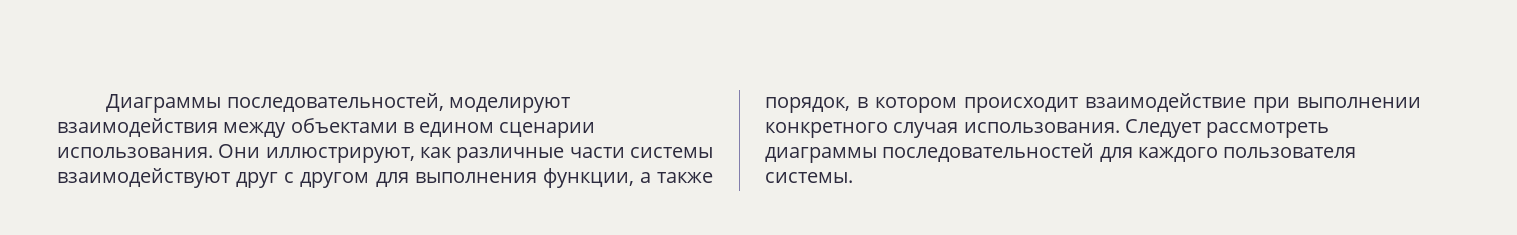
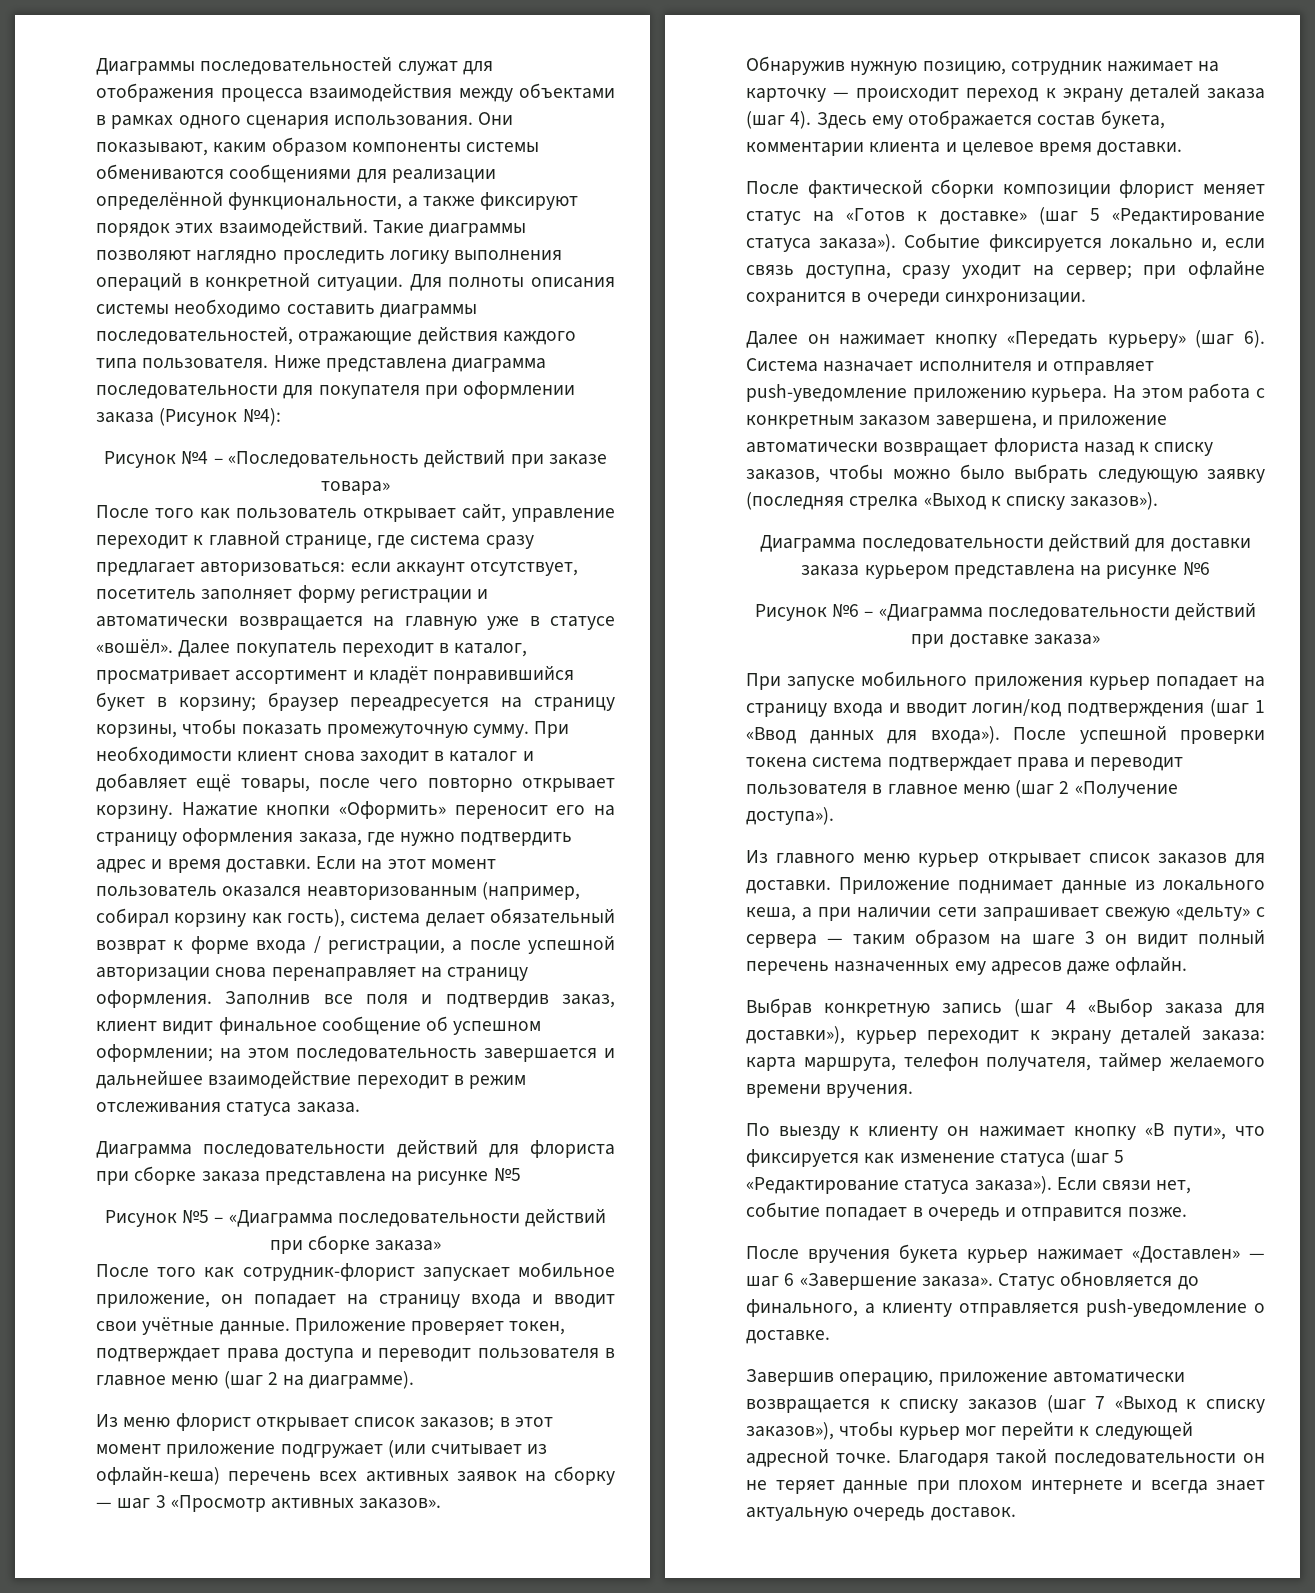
[226,93,570,113] [57,118,596,138] [57,144,713,163] [57,168,713,188] [765,93,1421,113] [765,119,1330,138] [765,143,1357,163] [765,172,853,183] последовательностей, моделируют взаимодействия между объектами в едином сценарии использования. Они иллюстрируют, как различные части системы взаимодействуют друг с другом для выполнения функции, а также порядок, в котором происходит взаимодействие при выполнении конкретного случая использования. Следует рассмотреть диаграммы последовательностей для каждого пользователя системы. -> [200,56,493,75] [96,83,615,102] [96,112,514,129] [96,137,540,156] [96,164,496,183] [96,191,579,210] [96,218,527,237] [96,250,563,264] [96,272,615,291] [96,299,477,318] [96,326,576,345] [96,355,547,372] [96,381,576,399] [96,408,281,426] [104,449,607,468] [321,481,390,495] [96,503,615,522] [96,530,534,549] [96,562,579,576] [96,585,489,603] [96,616,615,630] [96,639,528,657] [96,665,575,684] [96,692,615,711] [96,719,570,738] [96,746,534,765] [96,773,615,792] [96,801,615,819] [96,828,573,846] [96,856,496,873] [96,882,580,900] [96,908,615,927] [96,935,615,954] [96,967,529,981] [96,990,615,1008] [96,1016,542,1035] [96,1044,615,1062] [96,1070,527,1089] [96,1102,360,1116] [96,1139,615,1158] [96,1166,521,1185] [104,1208,607,1227] [269,1235,442,1254] [96,1262,615,1281] [96,1294,615,1308] [96,1317,566,1335] [96,1348,615,1362] [96,1371,415,1389] [96,1413,553,1431] [96,1440,548,1458] [96,1466,615,1485] [96,1495,442,1512] [746,56,1220,75] [746,83,1265,102] [746,110,1165,129] [746,142,1183,156] [746,179,1265,198] [746,207,1265,225] [746,233,1265,252] [746,260,1265,279] [746,292,1086,306] [746,330,1265,348] [746,358,1155,375] [746,383,1265,402] [746,415,1168,429] [746,438,1214,456] [746,464,1265,483] [746,492,1159,510] [760,533,1251,552] [801,562,1210,579] [754,602,1257,621] [911,634,1100,648] [746,671,1265,690] [746,699,1265,717] [746,725,1265,744] [746,757,1184,771] [746,780,1178,798] [746,807,834,825] [746,850,1265,867] [746,877,1265,894] [746,907,1265,921] [746,929,1265,948] [746,956,1188,975] [746,998,1265,1017] [746,1025,1265,1044] [746,1052,1265,1071] [746,1084,914,1098] [746,1123,1265,1140] [746,1149,1125,1167] [746,1176,1192,1194] [746,1202,1187,1221] [746,1244,1265,1263] [746,1271,1199,1290] [746,1299,1265,1317] [746,1330,830,1344] [746,1369,1185,1386] [746,1395,1265,1413] [746,1421,1193,1440] [746,1448,1265,1467] [746,1480,1265,1494] [746,1507,1016,1521] последовательностей служат для отображения процесса взаимодействия между объектами в рамках одного сценария использования. Они показывают, каким образом компоненты системы обмениваются сообщениями для реализации определённой функциональности, а также фиксируют порядок этих взаимодействий. Такие диаграммы позволяют наглядно проследить логику выполнения операций в конкретной ситуации. Для полноты описания системы необходимо составить диаграммы последовательностей, отражающие действия каждого типа пользователя. Ниже представлена диаграмма последовательности для покупателя при оформлении заказа (Рисунок №4): // Рисунок №4 – «Последовательность действий при заказе товара» // После того как пользователь открывает сайт, управление переходит к главной странице, где система сразу предлагает авторизоваться: если аккаунт отсутствует, посетитель заполняет форму регистрации и автоматически возвращается на главную уже в статусе «вошёл». Далее покупатель переходит в каталог, просматривает ассортимент и кладёт понравившийся букет в корзину; браузер переадресуется на страницу корзины, чтобы показать промежуточную сумму. При необходимости клиент снова заходит в каталог и добавляет ещё товары, после чего повторно открывает корзину. Нажатие кнопки «Оформить» переносит его на страницу оформления заказа, где нужно подтвердить адрес и время доставки. Если на этот момент пользователь оказался неавторизованным (например, собирал корзину как гость), система делает обязательный возврат к форме входа / регистрации, а после успешной авторизации снова перенаправляет на страницу оформления. Заполнив все поля и подтвердив заказ, клиент видит финальное сообщение об успешном оформлении; на этом последовательность завершается и дальнейшее взаимодействие переходит в режим отслеживания статуса заказа. // Диаграмма последовательности действий для флориста при сборке заказа представлена на рисунке №5 // Рисунок №5 – «Диаграмма последовательности действий при сборке заказа» // После того как сотрудник-флорист запускает мобильное приложение, он попадает на страницу входа и вводит свои учётные данные. Приложение проверяет токен, подтверждает права доступа и переводит пользователя в главное меню (шаг 2 на диаграмме). // Из меню флорист открывает список заказов; в этот момент приложение подгружает (или считывает из офлайн-кеша) перечень всех активных заявок на сборку — шаг 3 «Просмотр активных заказов». // Обнаружив нужную позицию, сотрудник нажимает на карточку — происходит переход к экрану деталей заказа (шаг 4). Здесь ему отображается состав букета, комментарии клиента и целевое время доставки. // После фактической сборки композиции флорист меняет статус на «Готов к доставке» (шаг 5 «Редактирование статуса заказа»). Событие фиксируется локально и, если связь доступна, сразу уходит на сервер; при офлайне сохранится в очереди синхронизации. // Далее он нажимает кнопку «Передать курьеру» (шаг 6). Система назначает исполнителя и отправляет push-уведомление приложению курьера. На этом работа с конкретным заказом завершена, и приложение автоматически возвращает флориста назад к списку заказов, чтобы можно было выбрать следующую заявку (последняя стрелка «Выход к списку заказов»). // Диаграмма последовательности действий для доставки заказа курьером представлена на рисунке №6 // Рисунок №6 – «Диаграмма последовательности действий при доставке заказа» // При запуске мобильного приложения курьер попадает на страницу входа и вводит логин/код подтверждения (шаг 1 «Ввод данных для входа»). После успешной проверки токена система подтверждает права и переводит пользователя в главное меню (шаг 2 «Получение доступа»). // Из главного меню курьер открывает список заказов для доставки. Приложение поднимает данные из локального кеша, а при наличии сети запрашивает свежую «дельту» с сервера — таким образом на шаге 3 он видит полный перечень назначенных ему адресов даже офлайн. // Выбрав конкретную запись (шаг 4 «Выбор заказа для доставки»), курьер переходит к экрану деталей заказа: карта маршрута, телефон получателя, таймер желаемого времени вручения. // По выезду к клиенту он нажимает кнопку «В пути», что фиксируется как изменение статуса (шаг 5 «Редактирование статуса заказа»). Если связи нет, событие попадает в очередь и отправится позже. // После вручения букета курьер нажимает «Доставлен» — шаг 6 «Завершение заказа». Статус обновляется до финального, а клиенту отправляется push-уведомление о доставке. // Завершив операцию, приложение автоматически возвращается к списку заказов (шаг 7 «Выход к списку заказов»), чтобы курьер мог перейти к следующей адресной точке. Благодаря такой последовательности он не теряет данные при плохом интернете и всегда знает актуальную очередь доставок.

